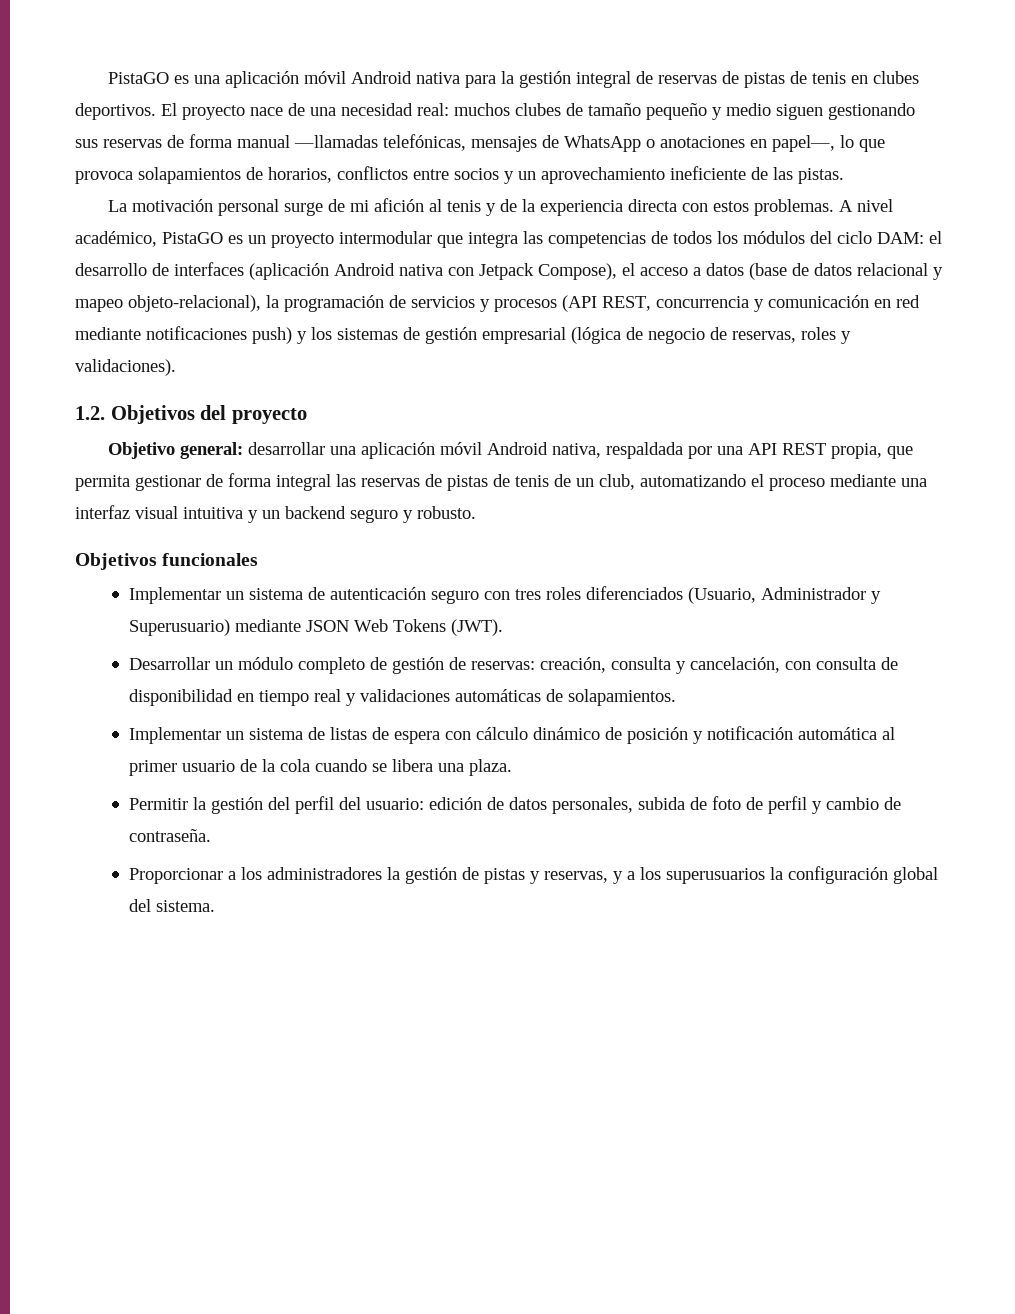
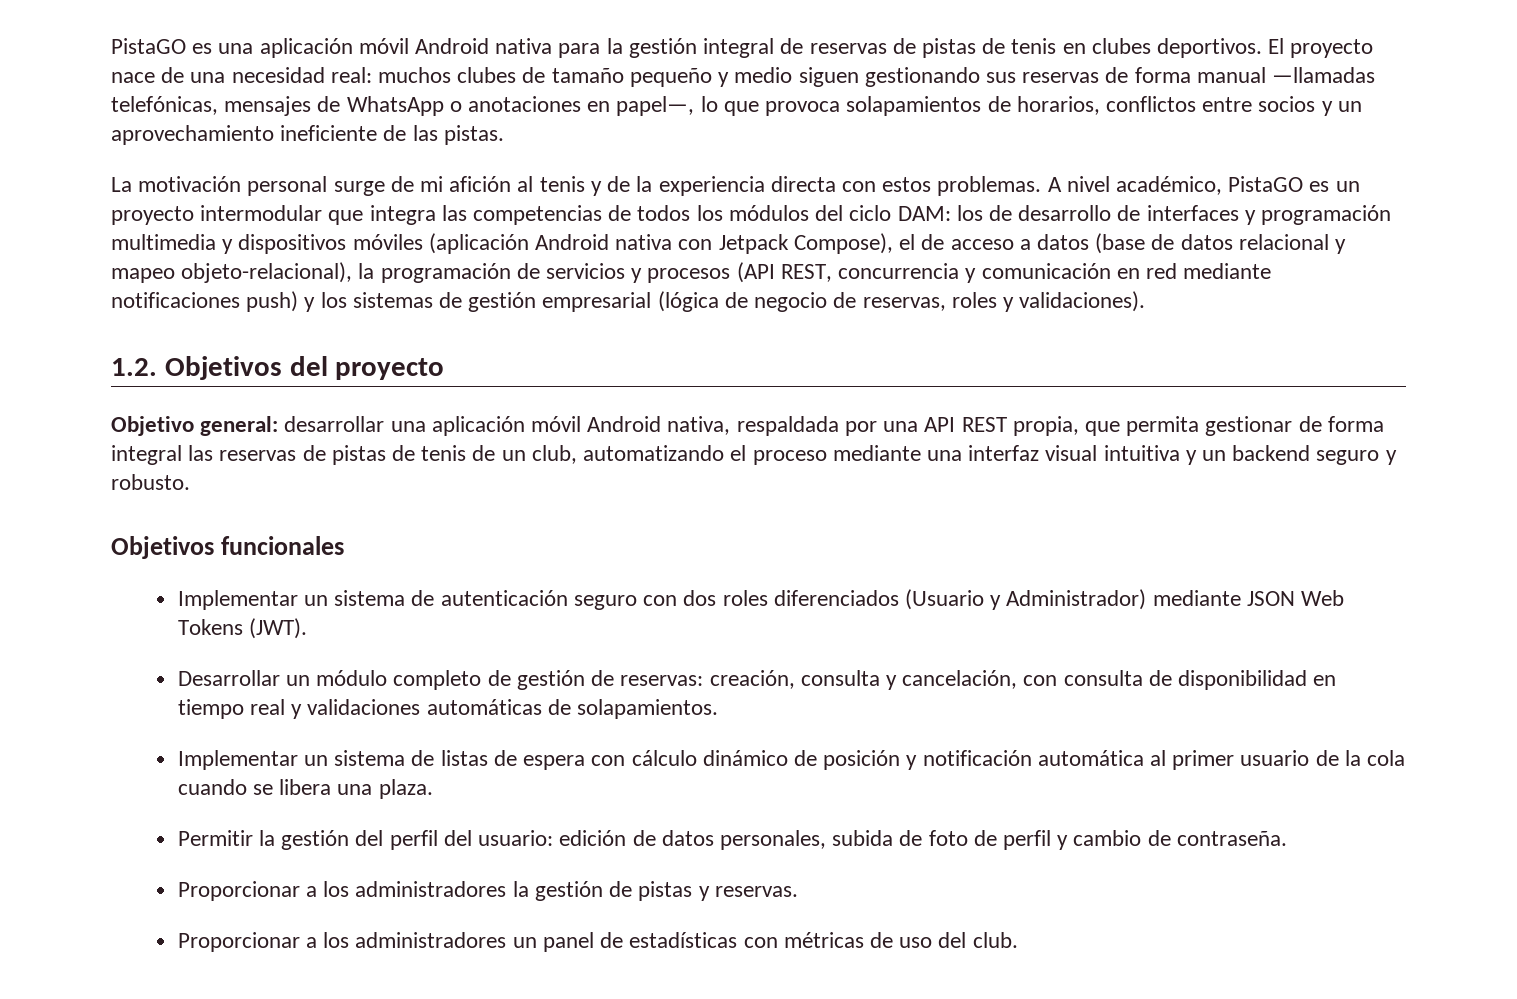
[929,231,942,244] el -> [956,205,1012,221] los de
(244, 269) none -> [1244,205,1391,225] [111,234,423,254] y programación multimedia y dispositivos móviles
(635, 269) none -> [921,234,945,250] de
[514,589,541,600] tres -> [683,590,717,606] dos
[687,587,881,604] [128,619,230,636] (Usuario, Administrador y Superusuario) -> [904,589,1147,610] (Usuario y Administrador)
[543,866,938,884] [128,899,215,912] reservas, y a los superusuarios la configuración global del sistema. -> [714,886,798,897] [177,932,1018,952] reservas. // Proporcionar a los administradores un panel de estadísticas con métricas de uso del club.

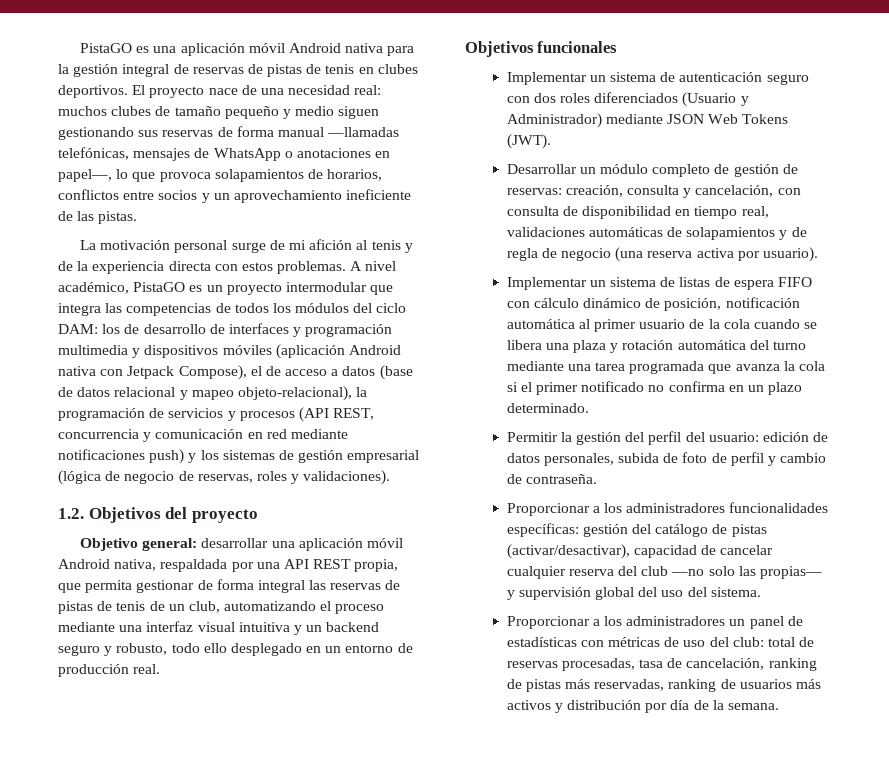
[111,474,190,490] robusto. -> [116,643,413,656] [58,664,161,677] robusto, todo ello desplegado en un entorno de producción real.
[250,699,303,719] real y -> [741,206,769,218] real,
[577,699,719,719] solapamientos. -> [686,227,807,240] [506,247,819,262] solapamientos y de regla de negocio (una reserva activa por usuario).
(586, 762) none -> [778,277,813,287] FIFO
[823,750,918,770] posición y -> [664,298,722,311] posición,
[378,779,433,799] plaza. -> [573,340,807,353] [506,361,826,374] [506,381,803,395] [506,403,589,413] plaza y rotación automática del turno mediante una tarea programada que avanza la cola si el primer notificado no confirma en un plazo determinado.
[512,881,798,901] la gestión de pistas y reservas. -> [729,502,829,513] [506,523,767,537] [506,544,774,559] [506,566,823,579] [506,587,761,600] funcionalidades específicas: gestión del catálogo de pistas (activar/desactivar), capacidad de cancelar cualquier reserva del club —no solo las propias— y supervisión global del uso del sistema.
[972,932,1018,948] club. -> [732,637,815,647] [506,658,817,671] [506,679,822,692] [506,700,780,713] club: total de reservas procesadas, tasa de cancelación, ranking de pistas más reservadas, ranking de usuarios más activos y distribución por día de la semana.

